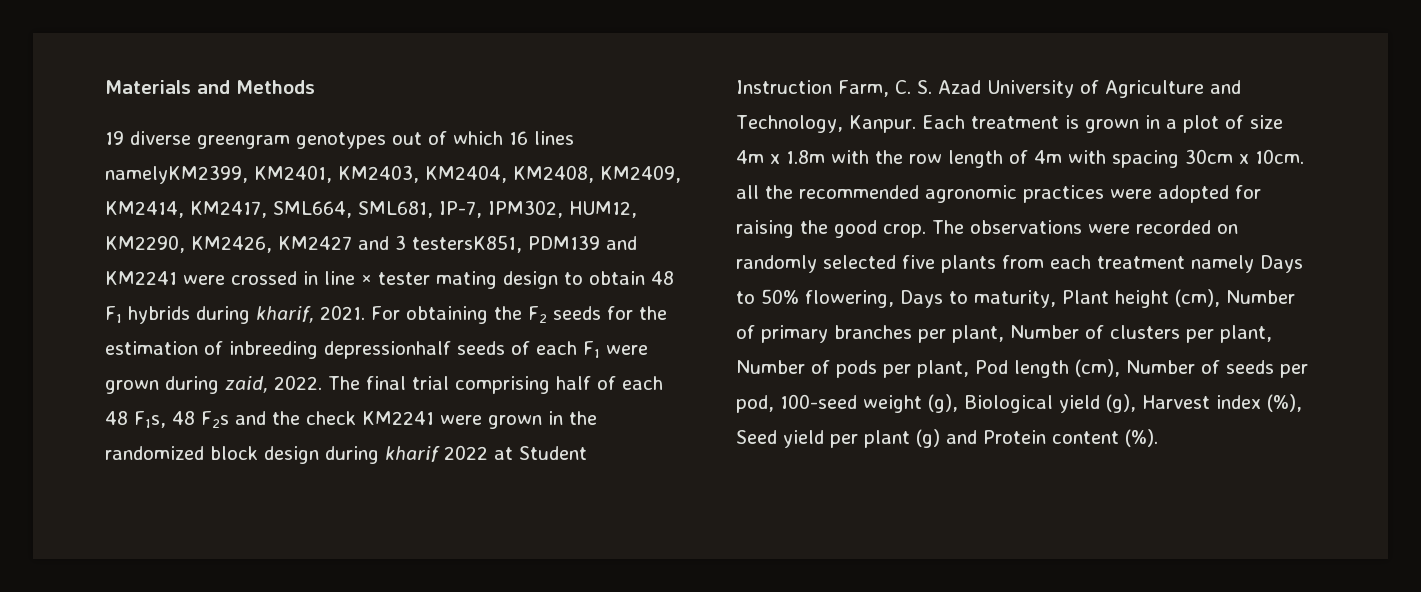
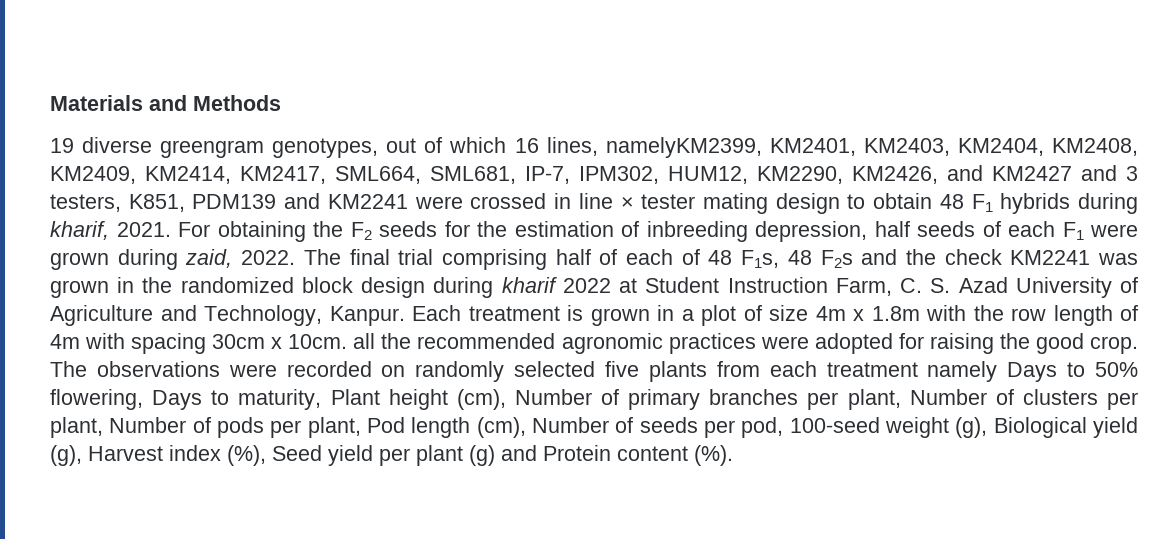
[296,132,386,149] genotypes -> [272,138,379,158] genotypes,
[534,131,574,145] lines -> [546,137,598,156] lines,
(272, 244) none -> [947,165,983,181] and
[412,235,522,253] testersK851, -> [50,194,185,212] testers, K851,
[324,341,451,359] depressionhalf -> [755,221,910,242] depression, half
(663, 383) none -> [681,249,700,265] of
[440,415,482,425] were -> [1098,253,1139,265] was

